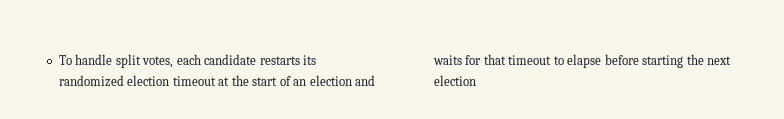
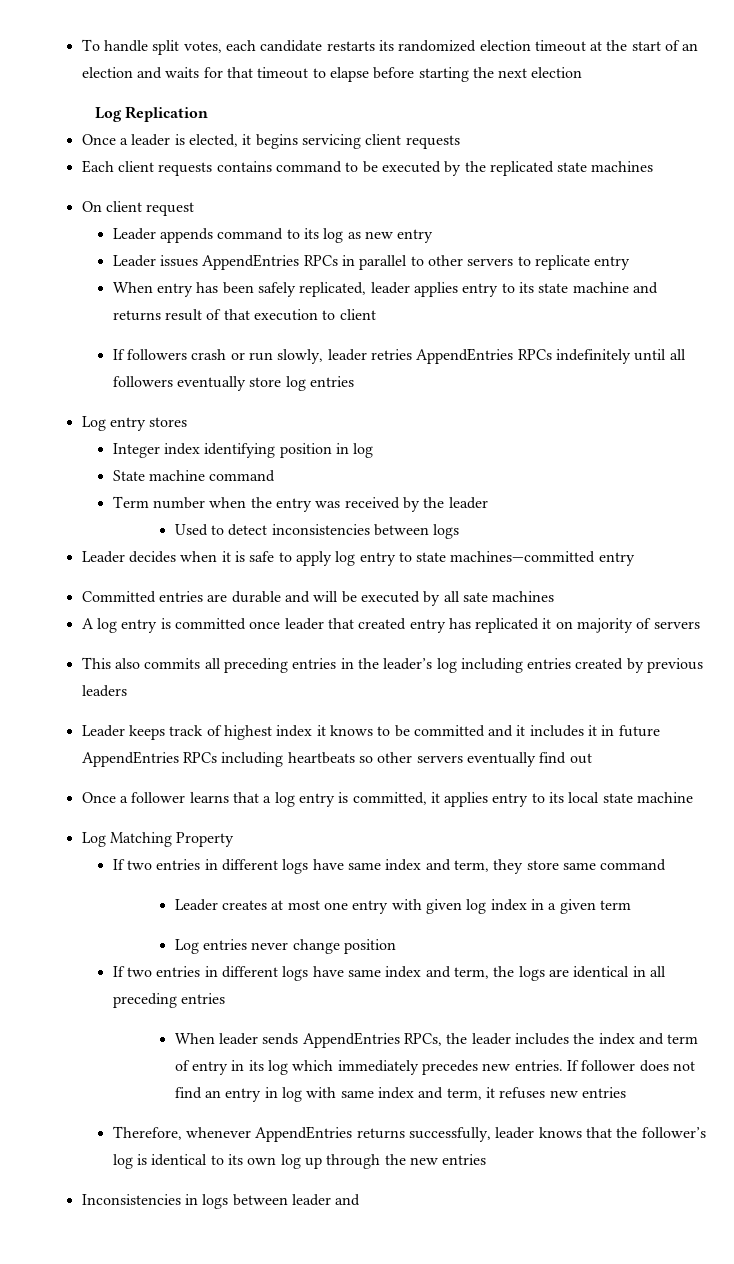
(476, 80) none -> [95,106,209,122] [81,134,460,149] [81,160,654,176] [81,201,195,216] [112,228,434,243] [112,254,631,270] [112,282,658,297] [112,309,376,321] [112,348,686,364] [112,376,354,391] [81,416,188,431] [112,443,374,458] [112,470,276,482] [112,496,488,512] [174,524,460,539] [81,551,635,566] [81,591,555,606] [81,618,700,633] [81,657,704,673] [81,685,127,697] [81,725,660,740] [81,751,592,767] [81,792,694,807] [81,832,235,847] [112,859,667,874] [174,899,631,914] [174,939,397,954] [112,966,666,981] [112,993,226,1008] [174,1032,699,1048] [174,1060,695,1075] [174,1087,626,1102] [112,1126,706,1142] [112,1154,487,1169] [81,1194,361,1209] // Log Replication // Once a leader is elected, it begins servicing client requests // Each client requests contains command to be executed by the replicated state machines // On client request // Leader appends command to its log as new entry // Leader issues AppendEntries RPCs in parallel to other servers to replicate entry // When entry has been safely replicated, leader applies entry to its state machine and returns result of that execution to client // If followers crash or run slowly, leader retries AppendEntries RPCs indefinitely until all followers eventually store log entries // Log entry stores // Integer index identifying position in log // State machine command // Term number when the entry was received by the leader // Used to detect inconsistencies between logs // Leader decides when it is safe to apply log entry to state machines—committed entry // Committed entries are durable and will be executed by all sate machines // A log entry is committed once leader that created entry has replicated it on majority of servers // This also commits all preceding entries in the leader’s log including entries created by previous leaders // Leader keeps track of highest index it knows to be committed and it includes it in future AppendEntries RPCs including heartbeats so other servers eventually find out // Once a follower learns that a log entry is committed, it applies entry to its local state machine // Log Matching Property // If two entries in different logs have same index and term, they store same command // Leader creates at most one entry with given log index in a given term // Log entries never change position // If two entries in different logs have same index and term, the logs are identical in all preceding entries // When leader sends AppendEntries RPCs, the leader includes the index and term of entry in its log which immediately precedes new entries. If follower does not find an entry in log with same index and term, it refuses new entries // Therefore, whenever AppendEntries returns successfully, leader knows that the follower’s log is identical to its own log up through the new entries // Inconsistencies in logs between leader and

